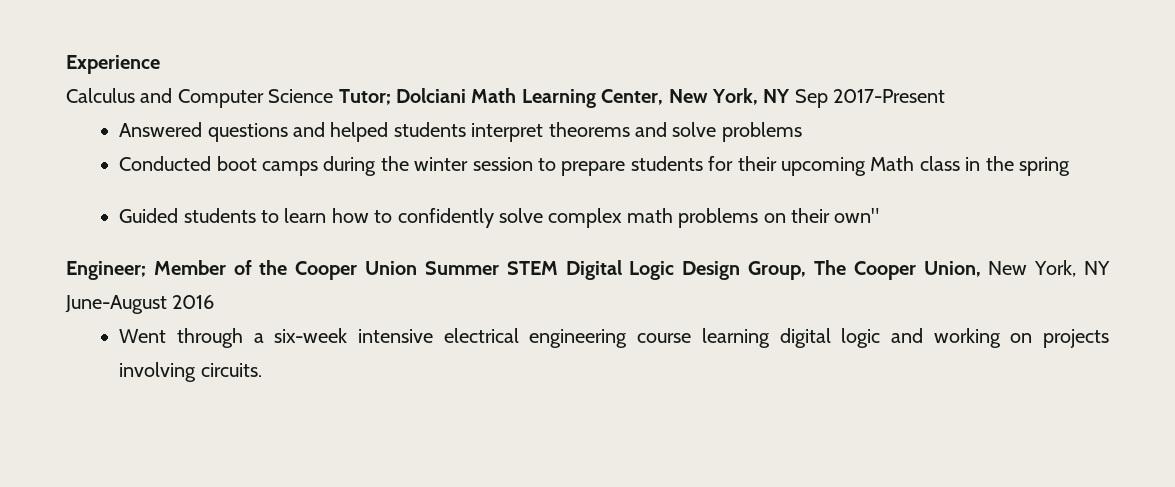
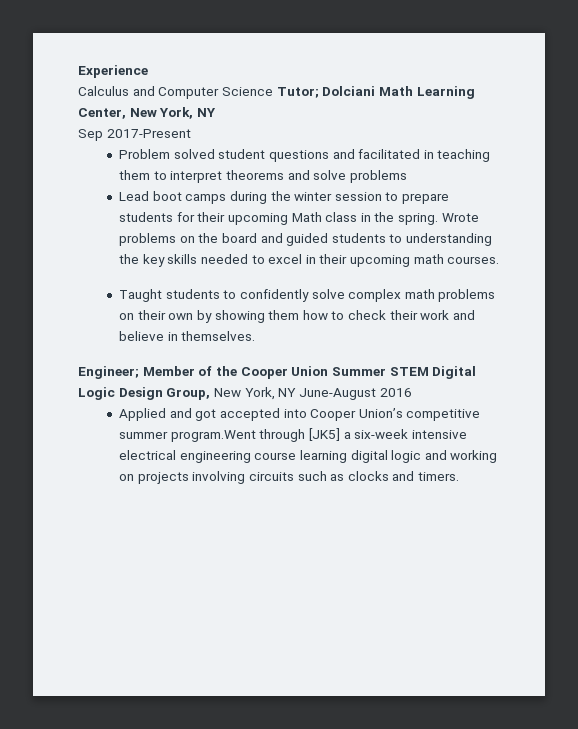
(791, 96) none -> (216, 112) //
[119,122,466,142] Answered questions and helped students -> [118,149,491,162] [118,170,167,180] Problem solved student questions and facilitated in teaching them to
[119,156,212,171] Conducted -> [118,191,149,201] Lead
[1019,157,1071,176] [119,208,369,223] spring // Guided students to learn how -> [398,213,479,225] [118,233,493,246] [118,254,500,267] [118,289,220,302] spring. Wrote problems on the board and guided students to understanding the key skills needed to excel in their upcoming math courses. // Taught students
[834,208,880,223] own" -> [168,310,476,323] [118,331,256,341] own by showing them how to check their work and believe in themselves.
[813,260,981,280] The Cooper Union, -> (211, 394) none
[119,328,243,348] Went through -> [118,408,481,421] [118,428,340,442] Applied and got accepted into Cooper Union’s competitive summer program.Went through [JK5]
[200,363,262,377] circuits. -> [248,471,460,481] circuits such as clocks and timers.

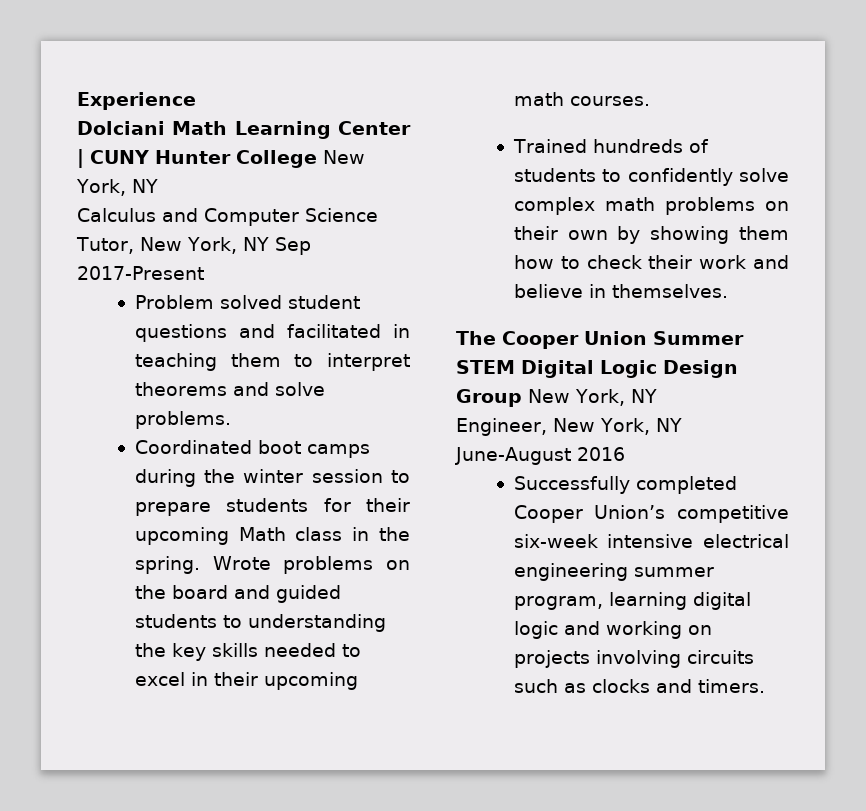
(148, 71) none -> [77,121,411,139] [77,149,365,168] [76,179,158,196] // Dolciani Math Learning Center | CUNY Hunter College New York, NY
[276,86,475,99] [78,107,216,119] Tutor; Dolciani Math Learning Center, New York, NY // -> [76,237,269,254] Tutor, New York, NY
[349,170,407,183] [118,191,149,201] problems // Lead -> [134,411,231,429] [134,440,252,454] problems. // Coordinated
[118,289,162,302] Taught -> [512,139,709,153] Trained hundreds of
[78,366,237,379] Engineer; Member of the -> [456,331,496,345] The
[166,388,211,400] Group, -> [456,389,657,407] [456,418,547,436] Group New York, NY // Engineer,
[118,408,481,421] [118,428,351,442] Applied and got accepted into Cooper Union’s competitive summer program.Went through [JK5] a -> [513,476,737,494] [513,505,789,523] Successfully completed Cooper Union’s competitive
[254,452,297,460] course -> [633,567,714,577] [513,596,603,610] summer program,

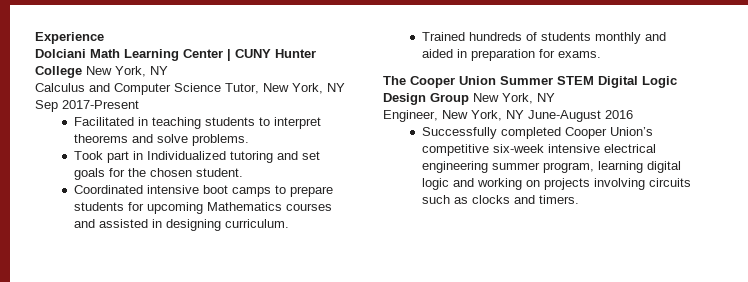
[134,295,360,309] [134,324,381,342] Problem solved student questions and facilitated -> [73,117,134,126] Facilitated
[230,353,281,367] them -> [204,117,255,126] students
(231, 420) none -> [73,151,320,163] [73,168,243,180] // Took part in Individualized tutoring and set goals for the chosen student.
(252, 447) none -> [146,185,199,194] intensive
[134,469,410,487] [134,498,410,516] [134,527,410,545] [134,556,410,574] [134,585,341,603] [134,614,386,632] [134,643,361,661] [134,672,358,690] [513,92,650,106] [512,139,709,153] [513,168,789,186] [513,197,789,215] [513,226,789,244] [513,255,789,269] [513,284,728,298] during the winter session to prepare students for their upcoming Math class in the spring. Wrote problems on the board and guided students to understanding the key skills needed to excel in their upcoming math courses. // Trained hundreds of students to confidently solve complex math problems on their own by showing them how to check their work and believe in themselves. -> [274,185,333,197] [73,202,332,214] [73,219,289,231] [421,32,666,44] [421,49,601,61] to prepare students for upcoming Mathematics courses and assisted in designing curriculum. // Trained hundreds of students monthly and aided in preparation for exams.

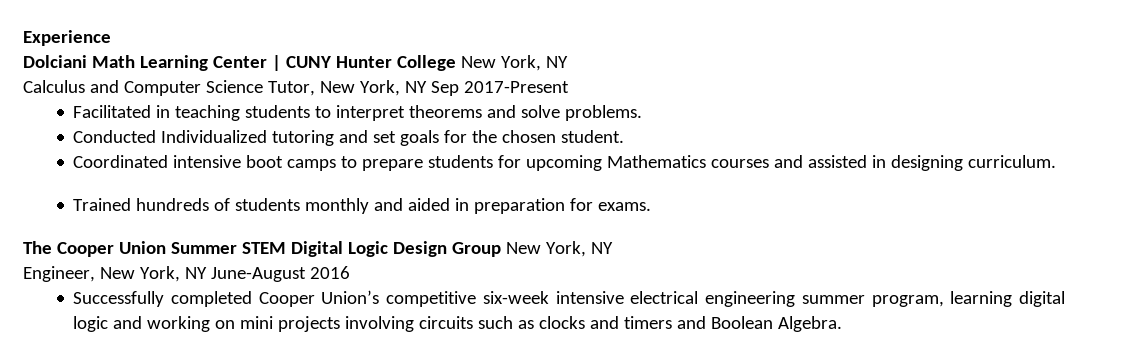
[73,151,143,163] Took part in -> [73,130,157,143] Conducted
(540, 183) none -> [240,316,274,329] mini
[538,195,579,204] timers. -> [624,316,843,332] timers and Boolean Algebra.

